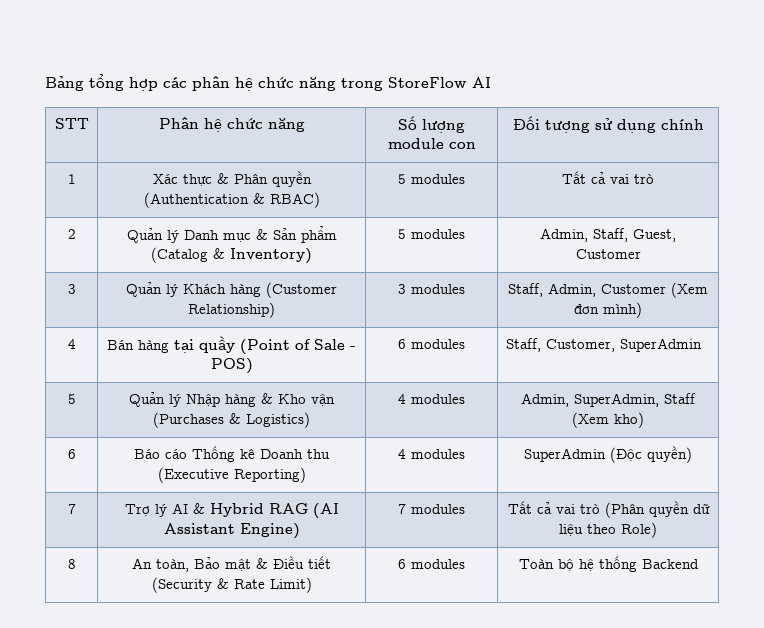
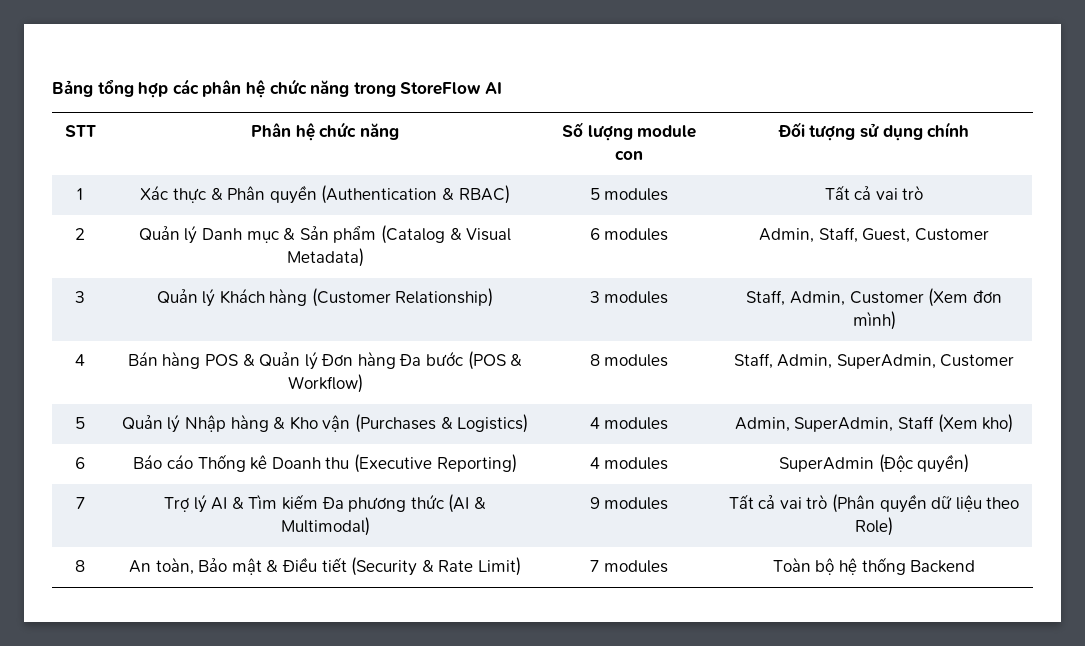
[230,248,312,264] [398,229,406,239] Inventory) | 5 -> [466,228,512,241] [286,248,364,267] [589,228,600,240] Visual Metadata) | 6
[174,336,356,354] [210,358,253,374] [398,339,465,349] [505,338,702,352] tại quầy (Point of Sale - POS) | 6 modules | Staff, Customer, SuperAdmin -> [204,351,523,370] [287,374,363,393] [589,354,669,367] [733,353,1015,369] POS & Quản lý Đơn hàng Đa bước (POS & Workflow) | 8 modules | Staff, Admin, SuperAdmin, Customer
[209,503,339,518] [163,523,300,539] [398,504,406,514] Hybrid RAG (AI Assistant Engine) | 7 -> [248,494,486,513] [280,517,370,536] [589,497,600,509] Tìm kiếm Đa phương thức (AI & Multimodal) | 9
[398,559,406,569] 6 -> [590,560,600,572] 7

